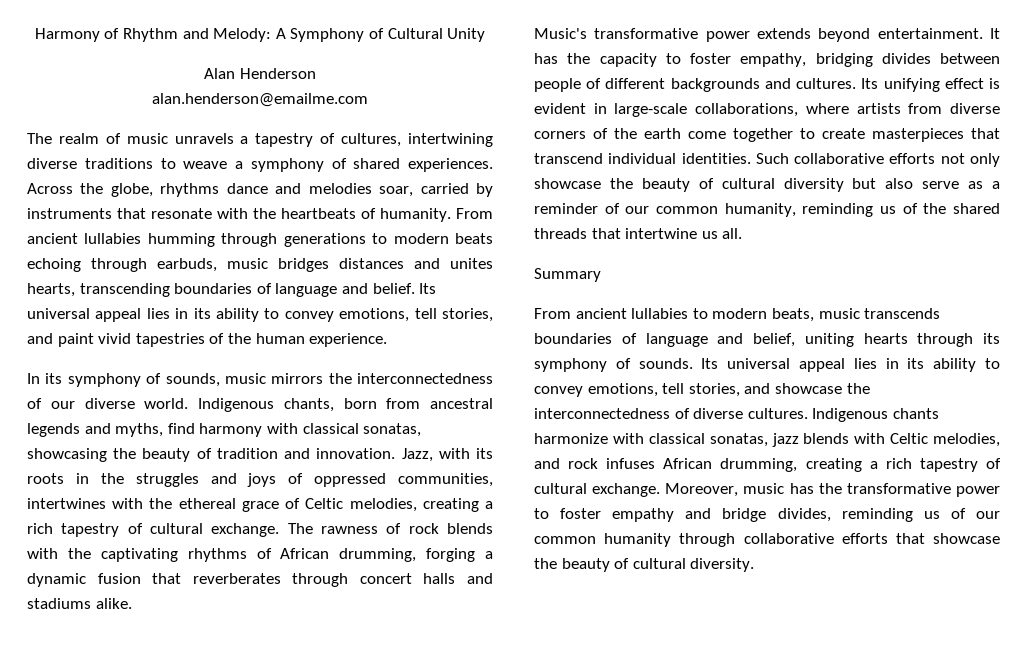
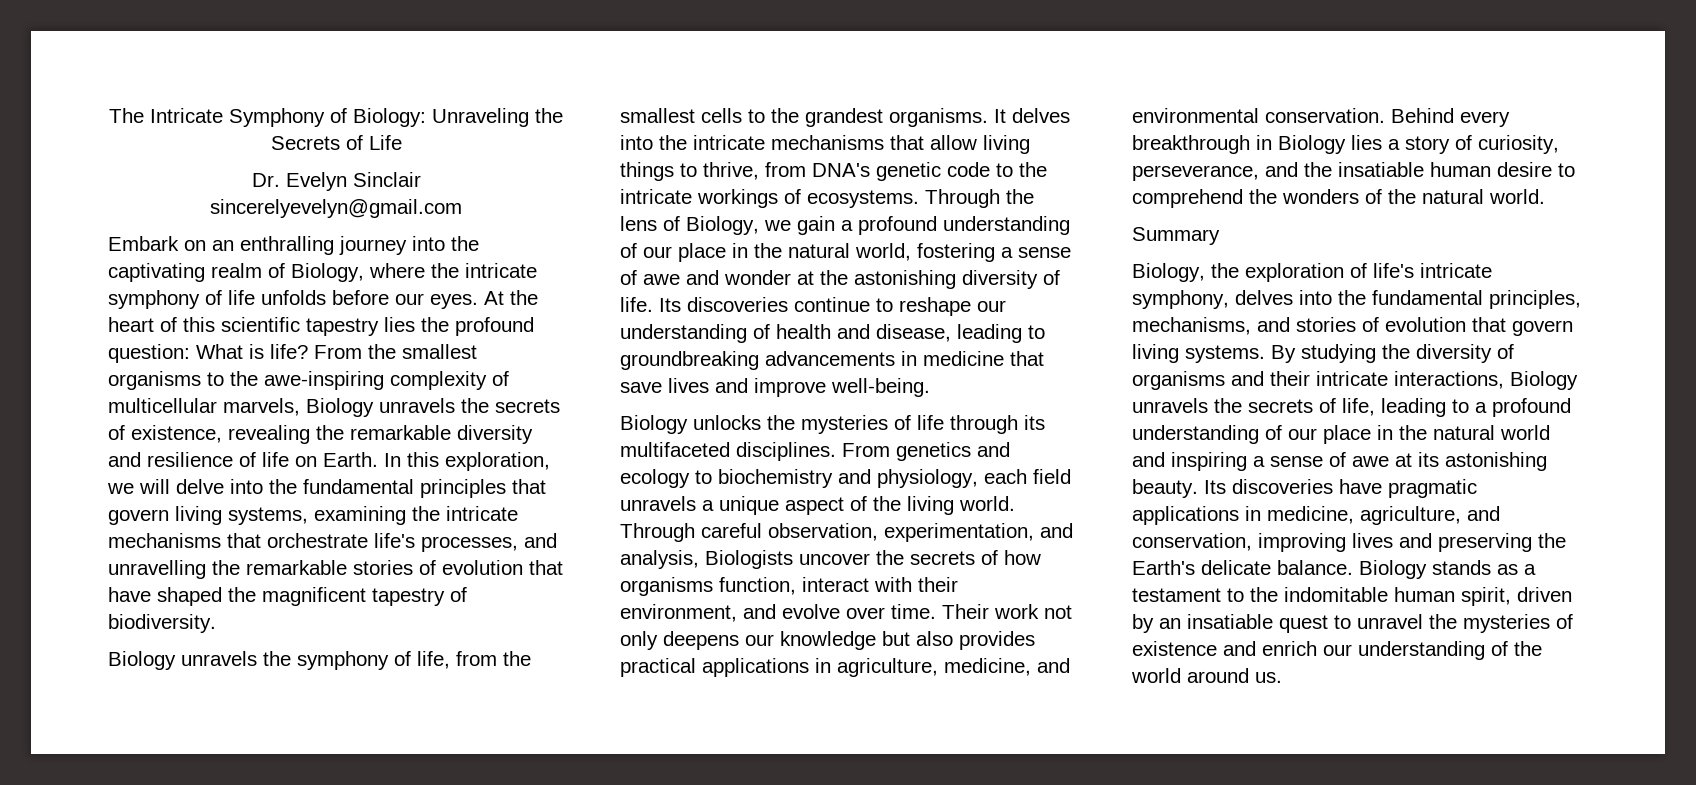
[34,28,486,42] [204,68,316,79] [152,93,368,107] [27,133,494,147] [27,158,493,172] [27,183,494,197] [27,208,493,222] [27,233,494,247] [27,258,493,272] [27,283,437,297] [27,308,493,322] [27,333,388,347] [27,373,493,387] [27,398,493,412] [27,423,422,437] [27,448,494,462] [27,473,493,487] [27,498,494,512] [27,523,493,537] [27,548,493,562] [27,573,493,587] [27,598,132,609] [534,28,1000,42] [534,53,1000,67] [534,78,1000,92] [534,103,1000,117] [534,128,1000,142] [534,153,1000,167] [534,178,1000,192] [534,203,1000,217] [534,228,743,239] [534,268,601,282] [534,308,941,322] [534,333,1000,347] [534,358,1000,372] [534,383,870,397] [534,408,939,422] [534,433,1000,447] [534,458,1001,472] [534,483,1000,497] [534,508,1000,522] [534,533,1000,547] [534,558,755,572] Harmony of Rhythm and Melody: A Symphony of Cultural Unity // Alan Henderson // alan.henderson@emailme.com // The realm of music unravels a tapestry of cultures, intertwining diverse traditions to weave a symphony of shared experiences. Across the globe, rhythms dance and melodies soar, carried by instruments that resonate with the heartbeats of humanity. From ancient lullabies humming through generations to modern beats echoing through earbuds, music bridges distances and unites hearts, transcending boundaries of language and belief. Its universal appeal lies in its ability to convey emotions, tell stories, and paint vivid tapestries of the human experience. // In its symphony of sounds, music mirrors the interconnectedness of our diverse world. Indigenous chants, born from ancestral legends and myths, find harmony with classical sonatas, showcasing the beauty of tradition and innovation. Jazz, with its roots in the struggles and joys of oppressed communities, intertwines with the ethereal grace of Celtic melodies, creating a rich tapestry of cultural exchange. The rawness of rock blends with the captivating rhythms of African drumming, forging a dynamic fusion that reverberates through concert halls and stadiums alike. // Music's transformative power extends beyond entertainment. It has the capacity to foster empathy, bridging divides between people of different backgrounds and cultures. Its unifying effect is evident in large-scale collaborations, where artists from diverse corners of the earth come together to create masterpieces that transcend individual identities. Such collaborative efforts not only showcase the beauty of cultural diversity but also serve as a reminder of our common humanity, reminding us of the shared threads that intertwine us all. // Summary // From ancient lullabies to modern beats, music transcends boundaries of language and belief, uniting hearts through its symphony of sounds. Its universal appeal lies in its ability to convey emotions, tell stories, and showcase the interconnectedness of diverse cultures. Indigenous chants harmonize with classical sonatas, jazz blends with Celtic melodies, and rock infuses African drumming, creating a rich tapestry of cultural exchange. Moreover, music has the transformative power to foster empathy and bridge divides, reminding us of our common humanity through collaborative efforts that showcase the beauty of cultural diversity. -> [109,108,563,127] [270,135,402,150] [251,172,421,191] [210,199,462,218] [108,236,479,255] [108,263,537,282] [108,290,538,309] [108,317,534,336] [108,344,477,363] [108,371,509,390] [108,398,560,417] [108,425,533,444] [108,452,550,471] [107,479,546,498] [108,506,518,525] [108,533,557,552] [108,560,563,579] [108,587,467,606] [108,614,216,633] [108,651,531,670] [620,108,1070,127] [620,135,1030,154] [620,162,1047,181] [620,189,1034,208] [620,216,1070,235] [620,243,1071,262] [620,270,1060,289] [620,297,1006,316] [620,324,1045,343] [620,351,1044,370] [620,378,930,397] [620,415,1045,434] [620,442,1010,461] [620,469,1071,488] [620,496,1015,515] [620,523,1073,542] [620,550,1041,569] [620,577,958,596] [620,604,1072,622] [620,631,1035,650] [620,658,1070,677] [1132,108,1510,127] [1132,135,1559,154] [1132,162,1575,181] [1132,189,1545,208] [1132,227,1220,245] [1132,263,1492,282] [1132,290,1581,309] [1132,317,1573,336] [1132,344,1514,363] [1132,371,1578,390] [1132,398,1571,417] [1132,425,1550,444] [1132,452,1547,471] [1132,479,1477,498] [1132,506,1500,525] [1132,533,1566,552] [1132,560,1536,579] [1132,587,1572,606] [1132,614,1573,633] [1132,641,1542,660] [1131,668,1282,683] The Intricate Symphony of Biology: Unraveling the Secrets of Life // Dr. Evelyn Sinclair // sincerelyevelyn@gmail.com // Embark on an enthralling journey into the captivating realm of Biology, where the intricate symphony of life unfolds before our eyes. At the heart of this scientific tapestry lies the profound question: What is life? From the smallest organisms to the awe-inspiring complexity of multicellular marvels, Biology unravels the secrets of existence, revealing the remarkable diversity and resilience of life on Earth. In this exploration, we will delve into the fundamental principles that govern living systems, examining the intricate mechanisms that orchestrate life's processes, and unravelling the remarkable stories of evolution that have shaped the magnificent tapestry of biodiversity. // Biology unravels the symphony of life, from the smallest cells to the grandest organisms. It delves into the intricate mechanisms that allow living things to thrive, from DNA's genetic code to the intricate workings of ecosystems. Through the lens of Biology, we gain a profound understanding of our place in the natural world, fostering a sense of awe and wonder at the astonishing diversity of life. Its discoveries continue to reshape our understanding of health and disease, leading to groundbreaking advancements in medicine that save lives and improve well-being. // Biology unlocks the mysteries of life through its multifaceted disciplines. From genetics and ecology to biochemistry and physiology, each field unravels a unique aspect of the living world. Through careful observation, experimentation, and analysis, Biologists uncover the secrets of how organisms function, interact with their environment, and evolve over time. Their work not only deepens our knowledge but also provides practical applications in agriculture, medicine, and environmental conservation. Behind every breakthrough in Biology lies a story of curiosity, perseverance, and the insatiable human desire to comprehend the wonders of the natural world. // Summary // Biology, the exploration of life's intricate symphony, delves into the fundamental principles, mechanisms, and stories of evolution that govern living systems. By studying the diversity of organisms and their intricate interactions, Biology unravels the secrets of life, leading to a profound understanding of our place in the natural world and inspiring a sense of awe at its astonishing beauty. Its discoveries have pragmatic applications in medicine, agriculture, and conservation, improving lives and preserving the Earth's delicate balance. Biology stands as a testament to the indomitable human spirit, driven by an insatiable quest to unravel the mysteries of existence and enrich our understanding of the world around us.

